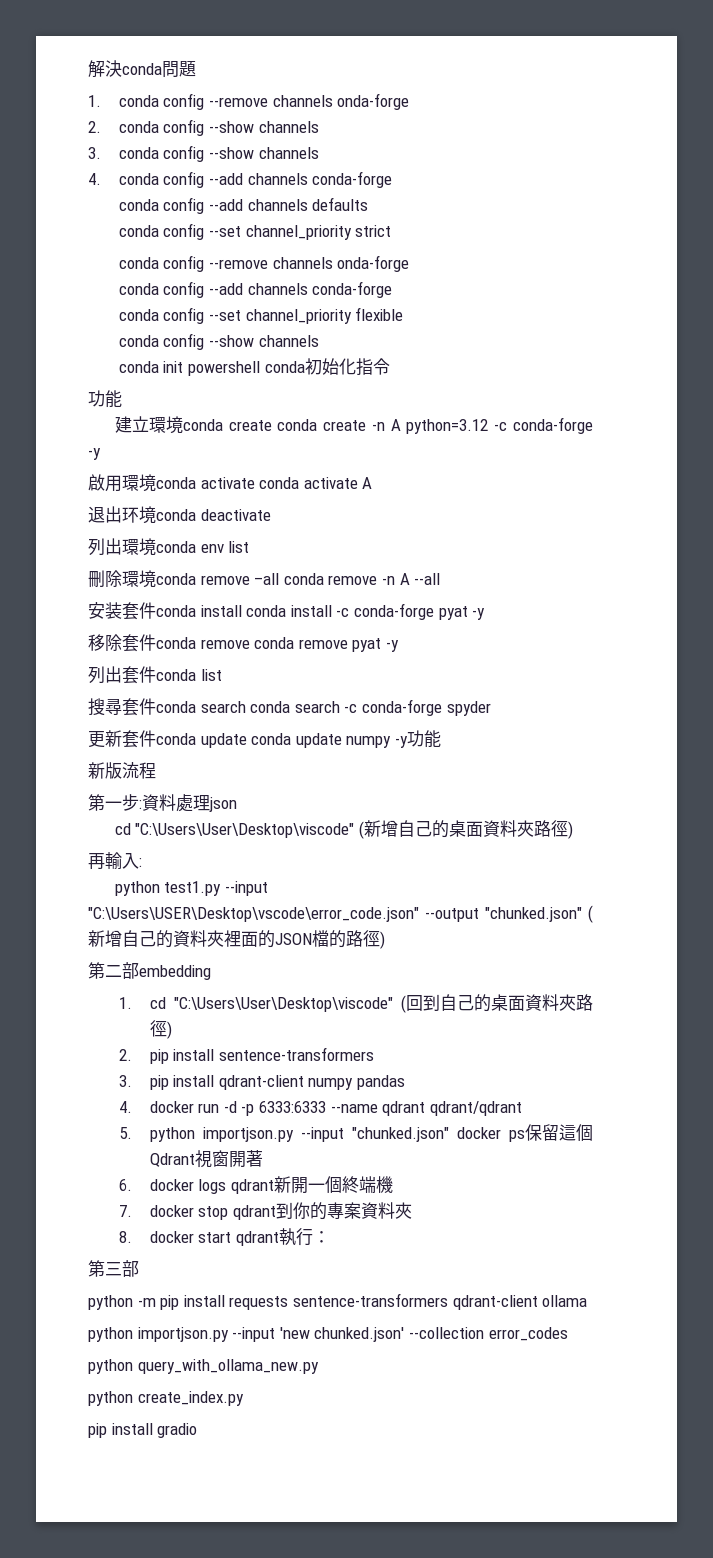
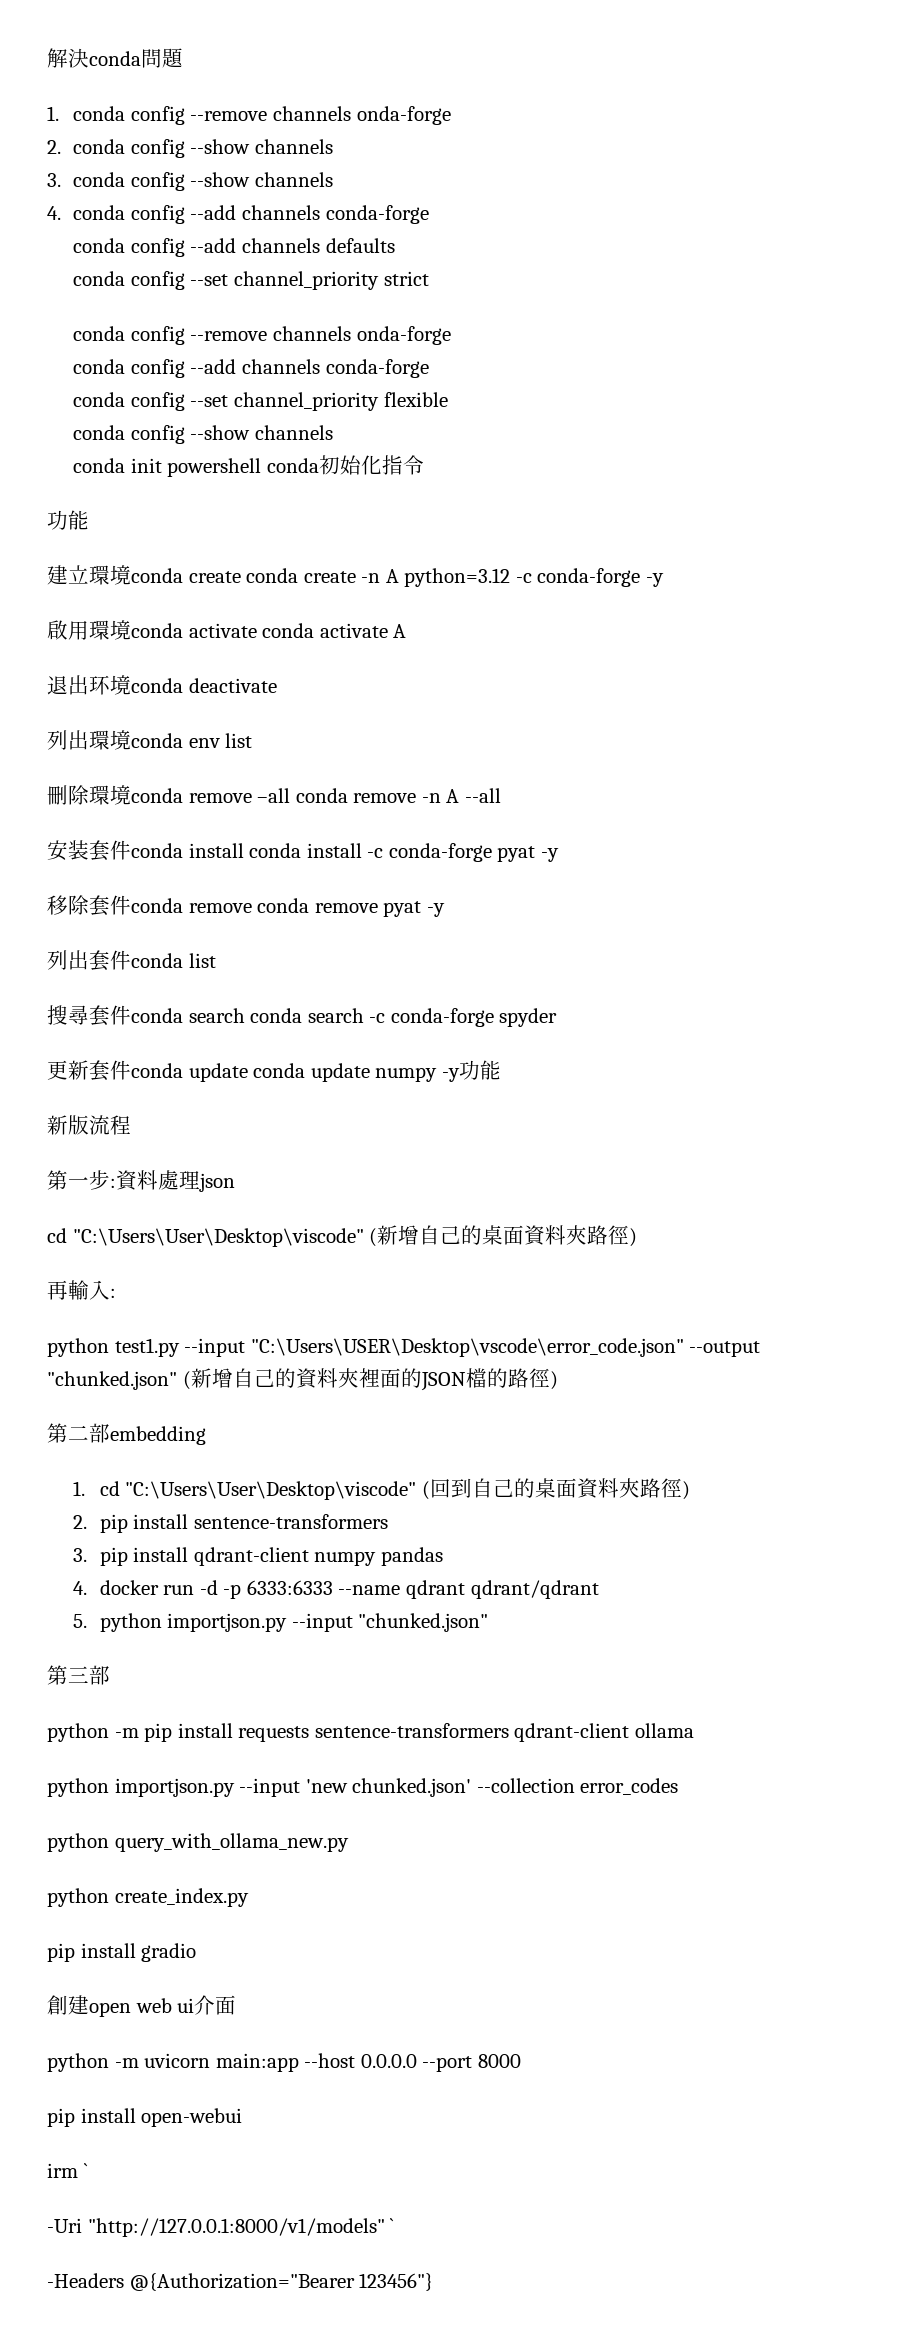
[456,1124,593,1142] [149,1150,263,1168] [118,1176,393,1194] [118,1202,412,1220] [118,1228,330,1246] docker ps保留這個Qdrant視窗開著 // 6. docker logs qdrant新開一個終端機 // 7. docker stop qdrant到你的專案資料夾 // 8. docker start qdrant執行： -> (489, 1622) none
(198, 1430) none -> [47,1995,237,2017] [47,2053,521,2072] [47,2108,243,2127] [47,2163,88,2178] [47,2218,395,2237] [47,2273,434,2291] // 創建open web ui介面 // python -m uvicorn main:app --host 0.0.0.0 --port 8000 // pip install open-webui // irm ` // -Uri "http://127.0.0.1:8000/v1/models" ` // -Headers @{Authorization="Bearer 123456"}

